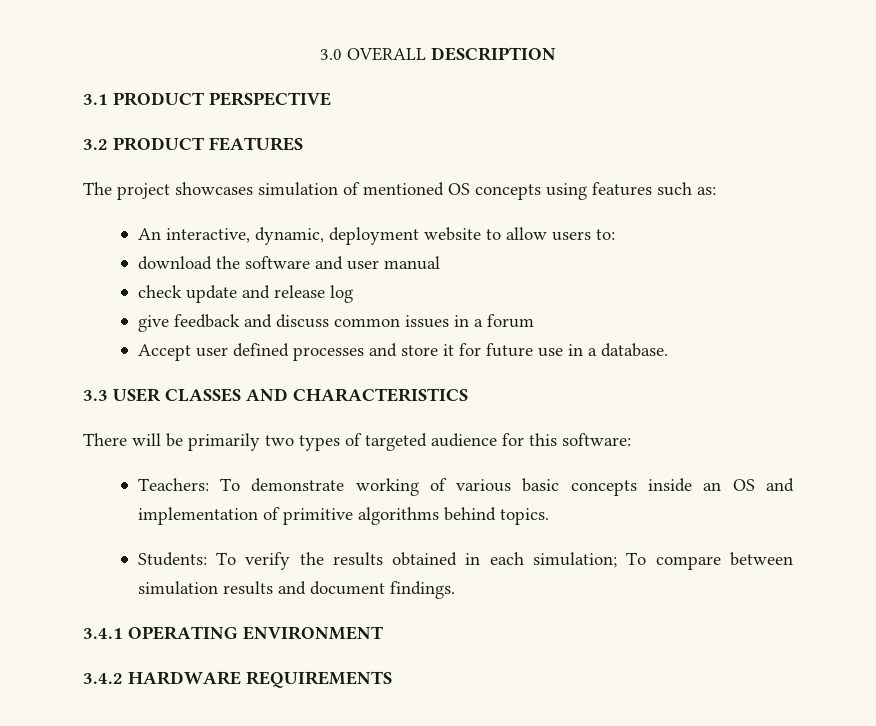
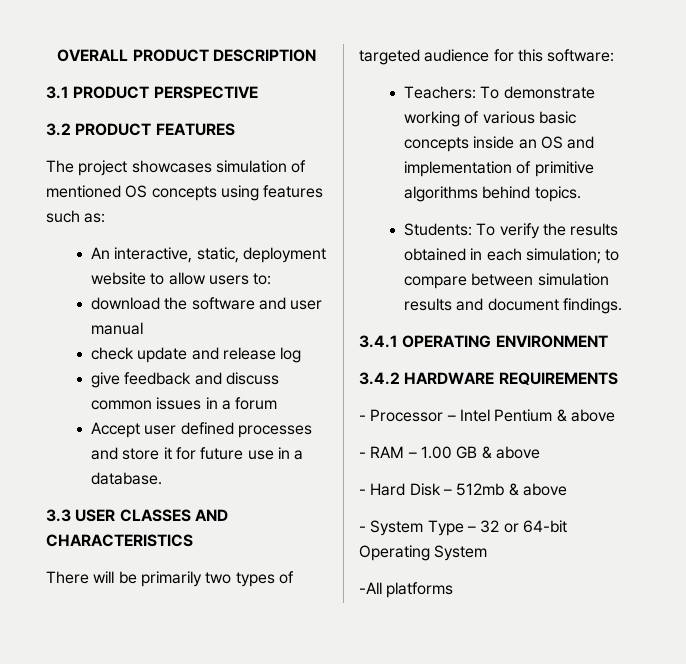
[320,47,426,61] 3.0 OVERALL -> [57,49,209,62] OVERALL PRODUCT
[254,227,324,245] dynamic, -> [196,247,239,263] static,
[626,552,647,565] To -> [605,249,620,261] to
(392, 679) none -> [359,409,615,422] [359,446,540,459] [359,483,567,496] [359,520,567,536] [359,545,488,561] [359,582,454,598] // - Processor – Intel Pentium & above // - RAM – 1.00 GB & above // - Hard Disk – 512mb & above // - System Type – 32 or 64-bit Operating System // -All platforms

